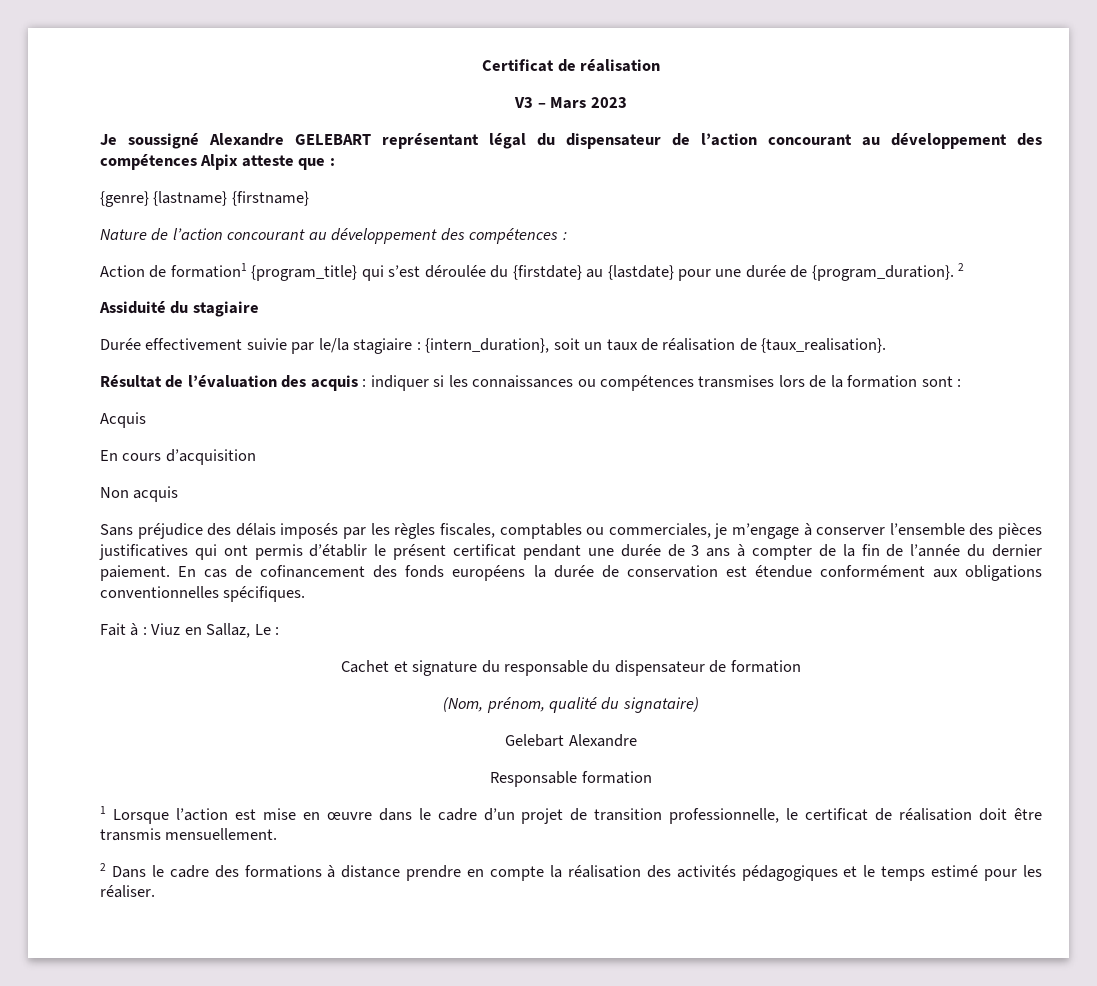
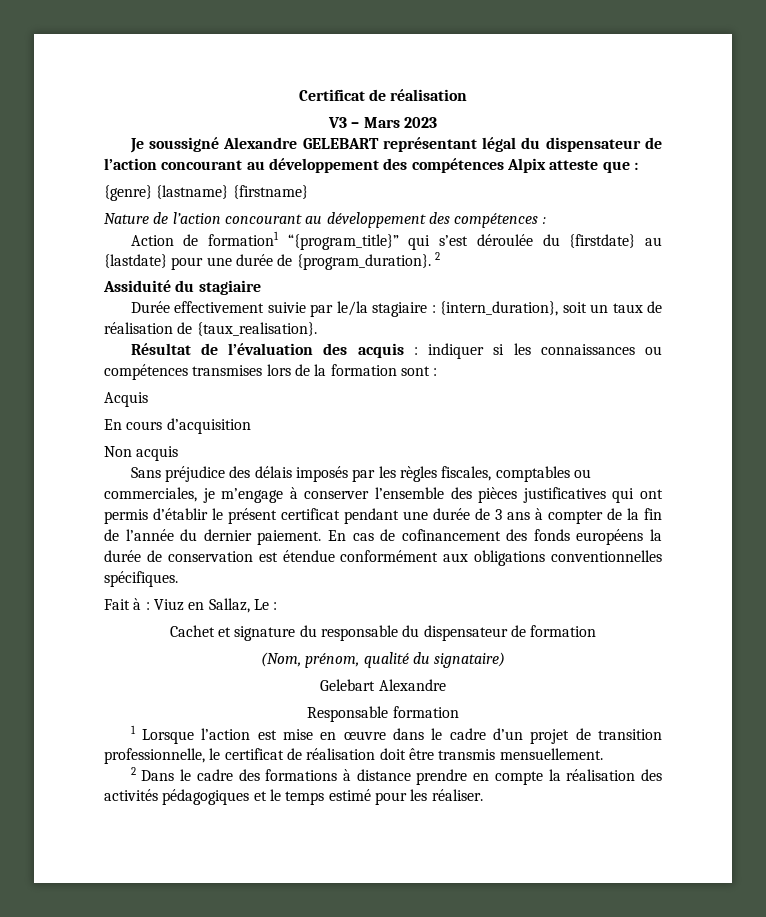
[251,265,358,281] {program_title} -> [287,234,399,250] “{program_title}”

